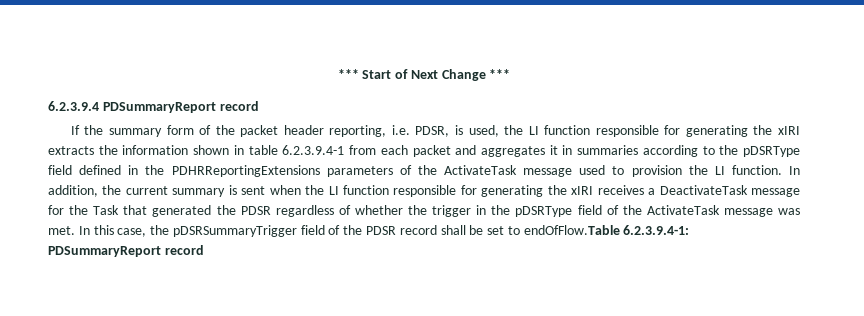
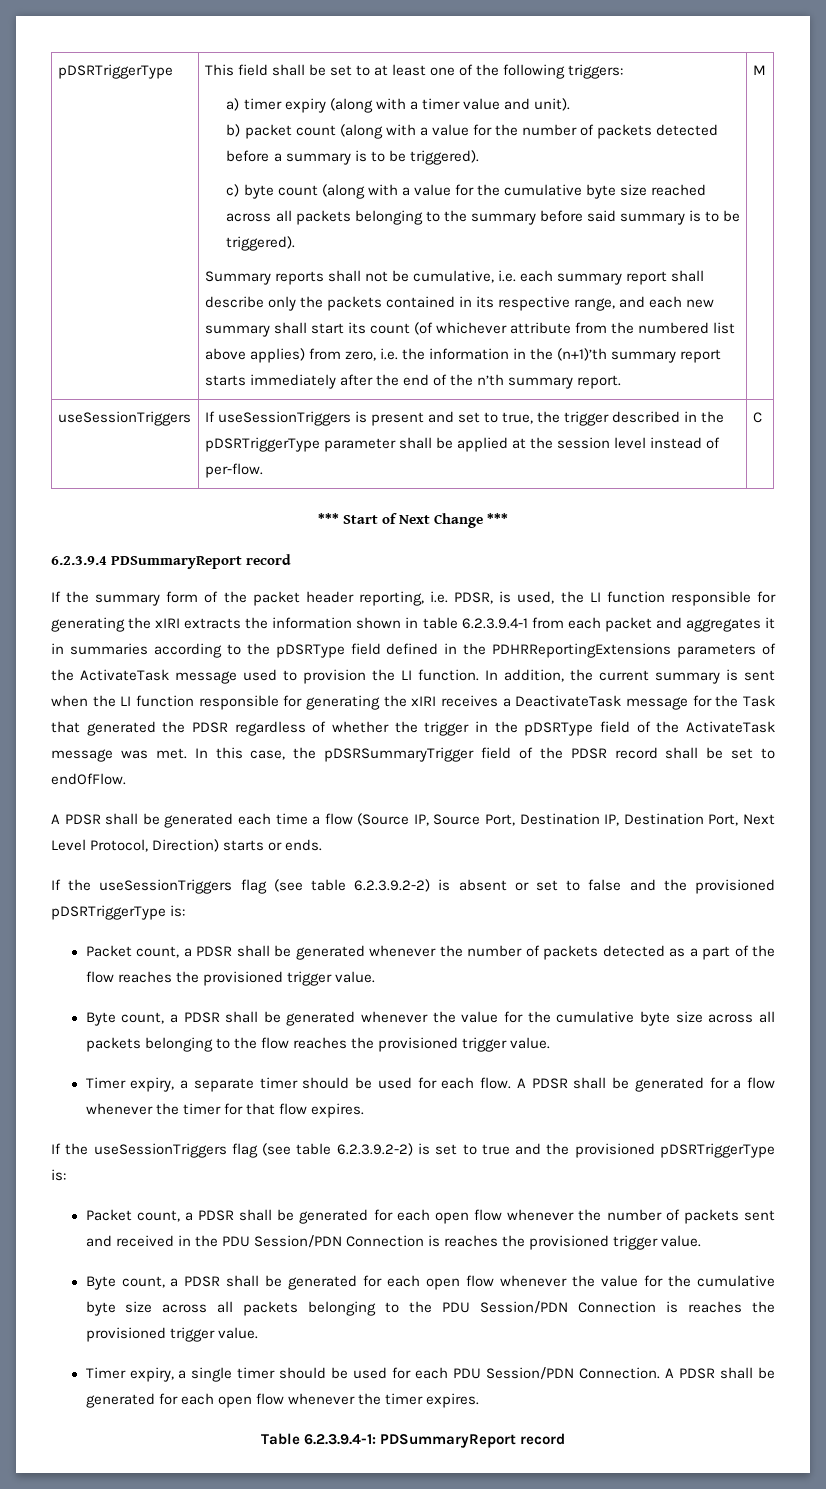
(337, 74) none -> [57,64,173,79] [204,64,624,79] [226,98,570,113] [226,124,719,139] [226,150,479,165] [226,184,707,199] [226,210,741,225] [226,236,296,251] [204,270,705,285] [204,296,715,311] [204,322,736,337] [204,348,722,363] [204,374,622,389] [752,65,766,75] [57,411,191,426] [204,411,725,426] [204,437,721,452] [204,463,263,478] [752,412,762,423] pDSRTriggerType | This field shall be set to at least one of the following triggers: // a) timer expiry (along with a timer value and unit). // b) packet count (along with a value for the number of packets detected before a summary is to be triggered). // c) byte count (along with a value for the cumulative byte size reached across all packets belonging to the summary before said summary is to be triggered). // Summary reports shall not be cumulative, i.e. each summary report shall describe only the packets contained in its respective range, and each new summary shall start its count (of whichever attribute from the numbered list above applies) from zero, i.e. the information in the (n+1)’th summary report starts immediately after the end of the n’th summary report. | M // useSessionTriggers | If useSessionTriggers is present and set to true, the trigger described in the pDSRTriggerType parameter shall be applied at the session level instead of per-flow. | C //
[523,225,620,235] endOfFlow.Table -> [51,773,126,785] [51,813,776,828] [51,839,323,852] [51,879,776,894] [51,905,186,920] [85,945,775,960] [85,971,375,986] [85,1011,775,1026] [85,1037,550,1052] [85,1077,776,1092] [85,1103,364,1118] [51,1143,775,1158] [51,1169,66,1181] [85,1209,775,1224] [85,1235,702,1250] [85,1275,775,1290] [85,1301,775,1316] [85,1327,258,1342] [85,1367,775,1382] [85,1393,479,1408] [260,1433,300,1445] endOfFlow. // A PDSR shall be generated each time a flow (Source IP, Source Port, Destination IP, Destination Port, Next Level Protocol, Direction) starts or ends. // If the useSessionTriggers flag (see table 6.2.3.9.2-2) is absent or set to false and the provisioned pDSRTriggerType is: // Packet count, a PDSR shall be generated whenever the number of packets detected as a part of the flow reaches the provisioned trigger value. // Byte count, a PDSR shall be generated whenever the value for the cumulative byte size across all packets belonging to the flow reaches the provisioned trigger value. // Timer expiry, a separate timer should be used for each flow. A PDSR shall be generated for a flow whenever the timer for that flow expires. // If the useSessionTriggers flag (see table 6.2.3.9.2-2) is set to true and the provisioned pDSRTriggerType is: // Packet count, a PDSR shall be generated for each open flow whenever the number of packets sent and received in the PDU Session/PDN Connection is reaches the provisioned trigger value. // Byte count, a PDSR shall be generated for each open flow whenever the value for the cumulative byte size across all packets belonging to the PDU Session/PDN Connection is reaches the provisioned trigger value. // Timer expiry, a single timer should be used for each PDU Session/PDN Connection. A PDSR shall be generated for each open flow whenever the timer expires. // Table

